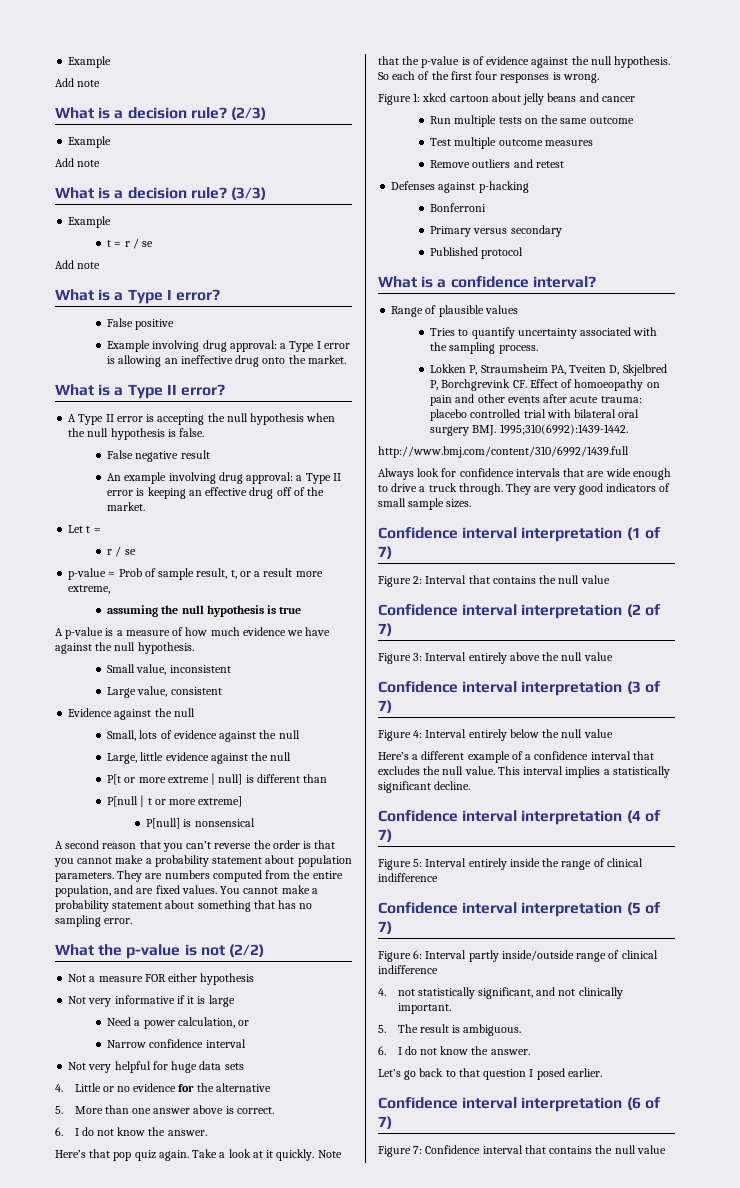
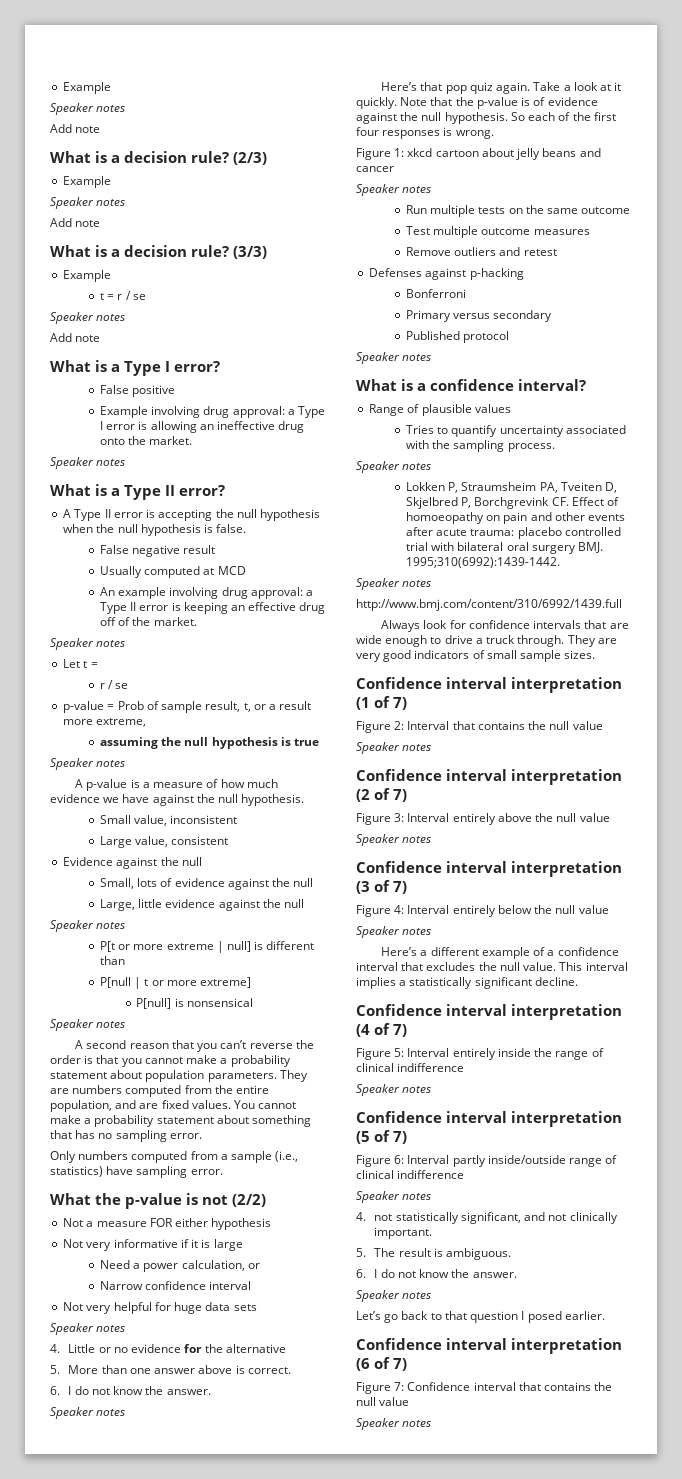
[68,56,112,68] Example -> [63,82,112,94] [50,103,126,115] Example // Speaker notes
(112, 142) none -> [50,197,126,209] // Speaker notes
(154, 244) none -> [50,312,126,324] // Speaker notes
(346, 359) none -> [50,457,126,469] // Speaker notes
(210, 454) none -> [99,566,246,578] // Usually computed at MCD
(146, 506) none -> [50,638,126,650] // Speaker notes
(302, 610) none -> [50,758,126,770] // Speaker notes
(292, 756) none -> [50,920,126,932] // Speaker notes
(255, 822) none -> [50,1019,126,1031] // Speaker notes
(133, 921) none -> [50,1151,299,1163] [50,1166,223,1178] // Only numbers computed from a sample (i.e., statistics) have sampling error.
(244, 1066) none -> [50,1323,126,1335] // Speaker notes
(207, 1133) none -> [50,1407,126,1419] // Speaker notes
(635, 99) none -> [356,184,432,196] // Speaker notes
(524, 253) none -> [356,352,432,364] // Speaker notes
(538, 349) none -> [356,461,432,473] // Speaker notes
(628, 429) none -> [356,578,432,590] // Speaker notes
(610, 579) none -> [356,742,432,754] // Speaker notes
(613, 656) none -> [356,834,432,846] // Speaker notes
(613, 733) none -> [356,926,432,938] // Speaker notes
(438, 877) none -> [356,1084,432,1096] // Speaker notes
(438, 969) none -> [356,1191,432,1203] // Speaker notes
(530, 1052) none -> [356,1290,432,1302] // Speaker notes
(666, 1149) none -> [356,1418,432,1430] // Speaker notes

